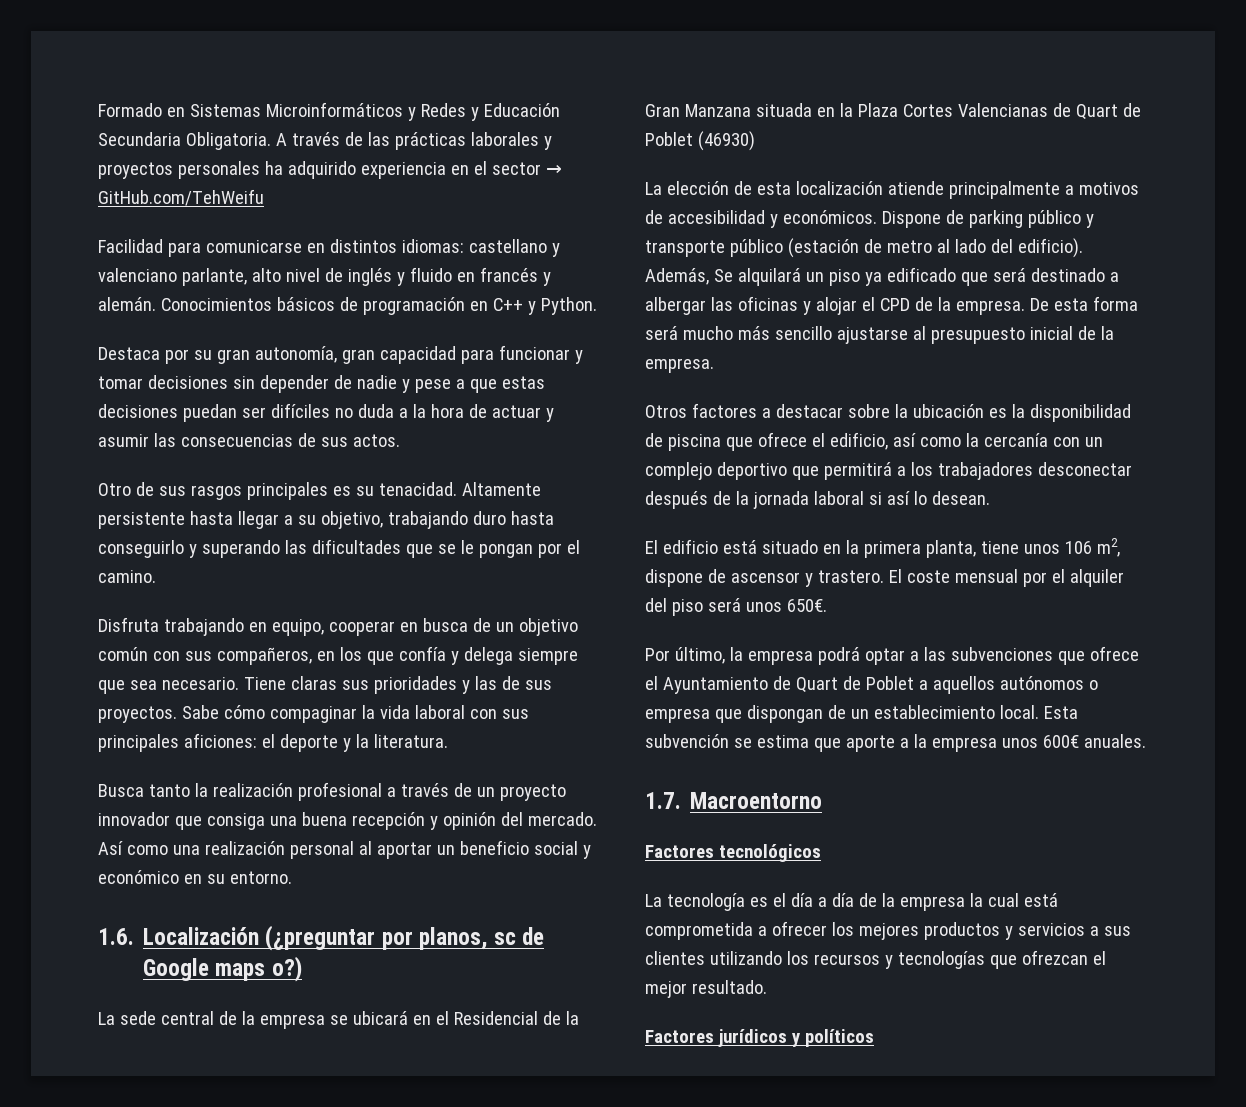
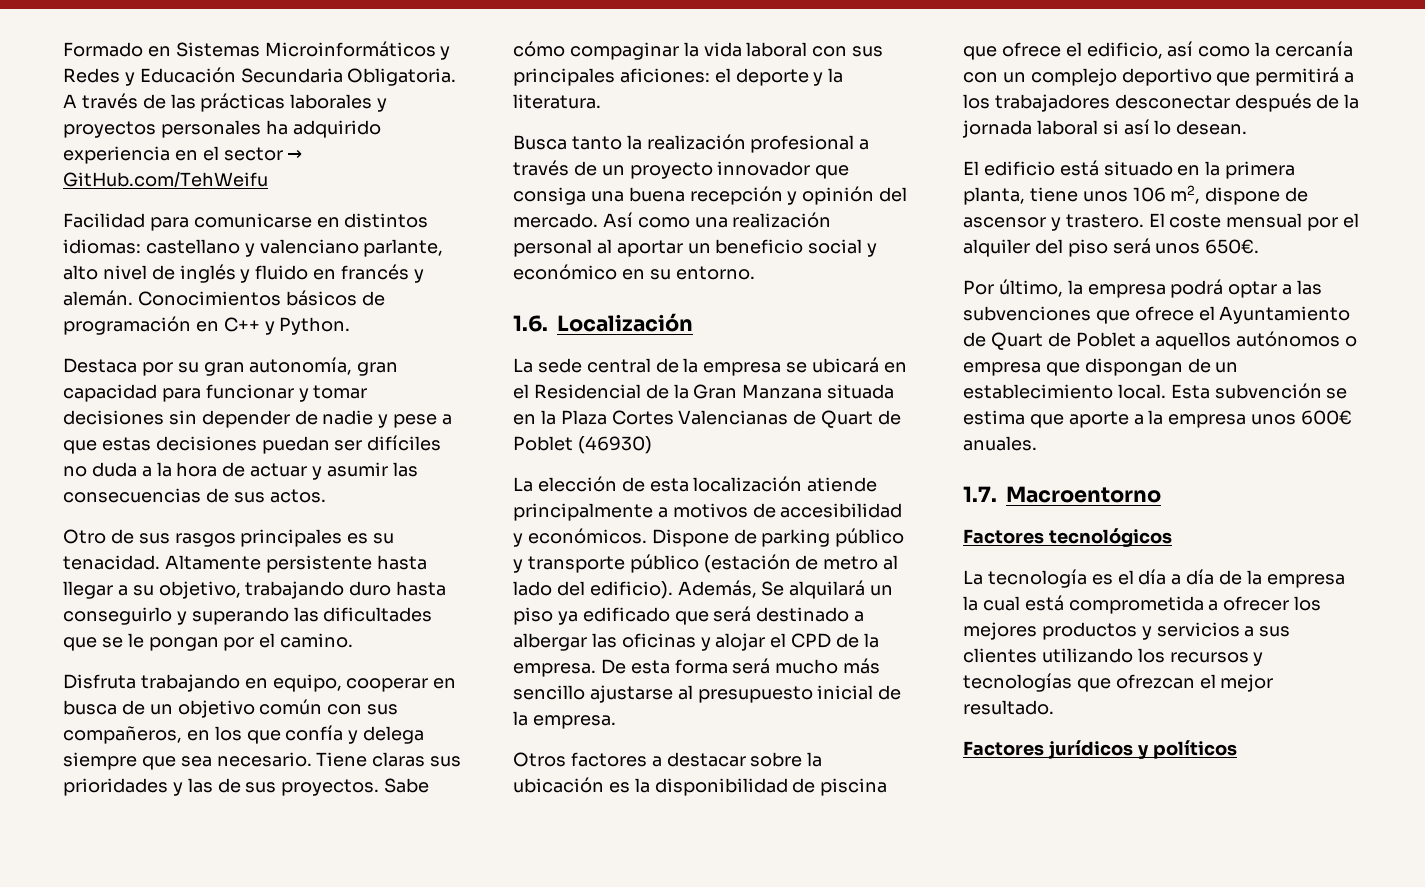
[265,925,545,951] [143,956,302,982] (¿preguntar por planos, sc de Google maps o?) -> (693, 322) none

